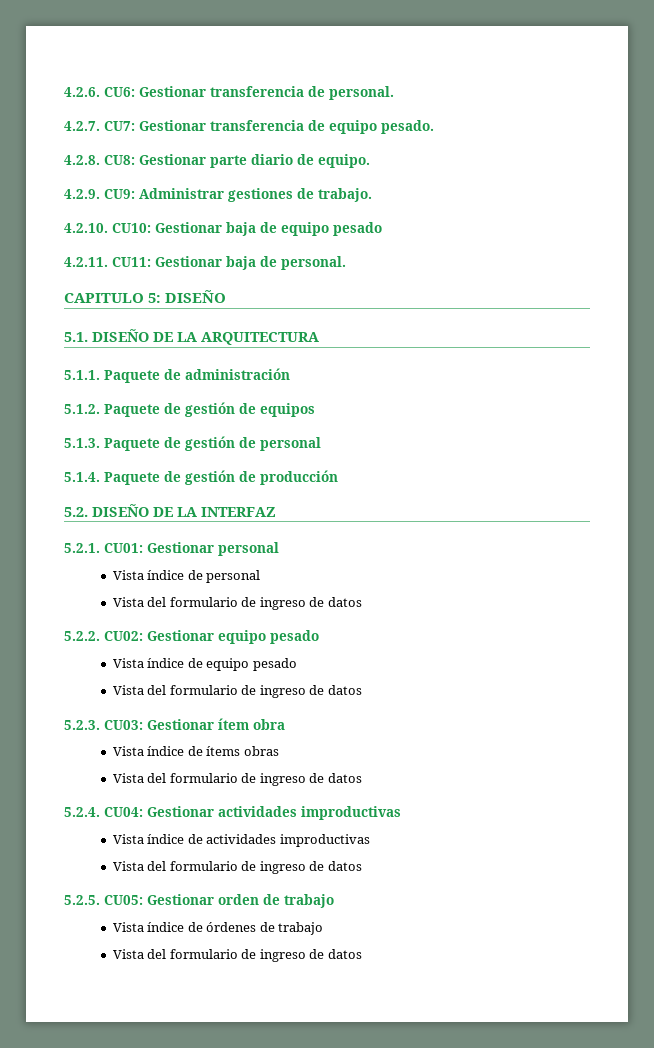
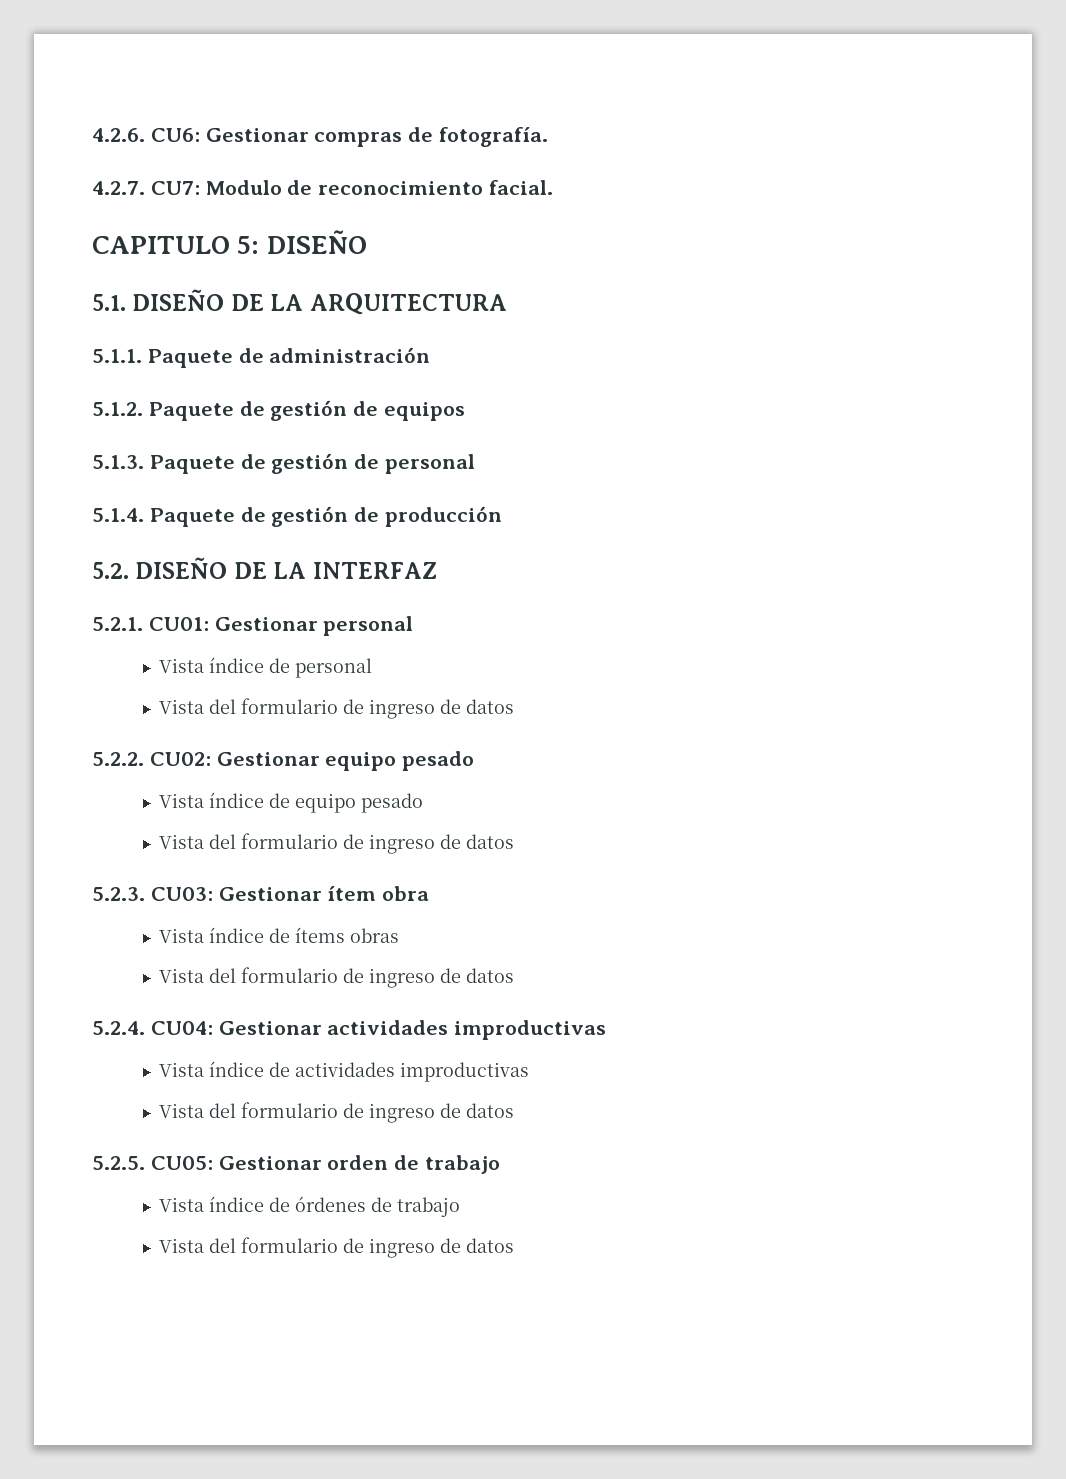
[210,86,394,100] transferencia de personal. -> [314,127,549,147] compras de fotografía.
[139,120,434,134] [64,154,370,168] [64,188,372,202] [64,222,382,236] [64,256,346,270] Gestionar transferencia de equipo pesado. // 4.2.8. CU8: Gestionar parte diario de equipo. // 4.2.9. CU9: Administrar gestiones de trabajo. // 4.2.10. CU10: Gestionar baja de equipo pesado // 4.2.11. CU11: Gestionar baja de personal. -> [205,180,554,195] Modulo de reconocimiento facial.

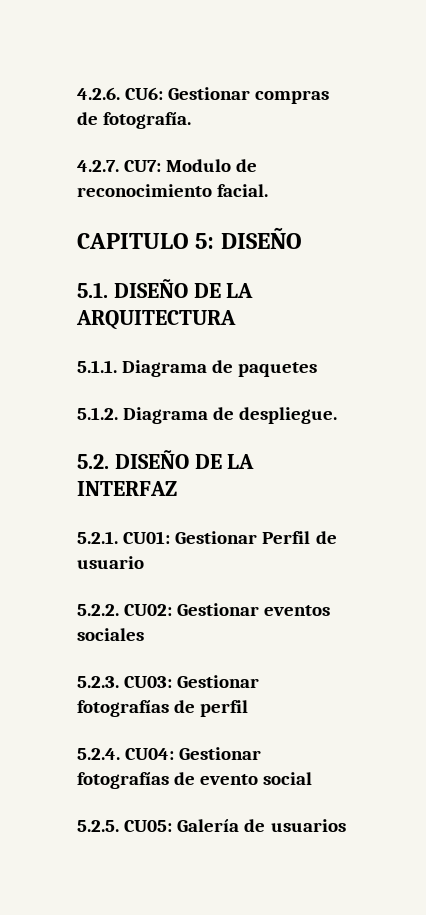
[147,347,431,368] [92,400,466,421] [92,453,476,474] [92,506,503,527] Paquete de administración // 5.1.2. Paquete de gestión de equipos // 5.1.3. Paquete de gestión de personal // 5.1.4. Paquete de gestión de producción -> [122,360,318,377] [77,407,338,424] Diagrama de paquetes // 5.1.2. Diagrama de despliegue.
[323,616,414,636] [159,657,373,678] [159,698,515,719] [92,751,475,771] [159,792,424,813] [159,833,515,854] [92,886,430,901] [159,927,400,943] [159,967,515,988] [92,1020,607,1040] [159,1061,530,1082] [159,1102,515,1123] [92,1155,501,1174] [159,1196,461,1217] [159,1237,515,1258] personal // Vista índice de personal // Vista del formulario de ingreso de datos // 5.2.2. CU02: Gestionar equipo pesado // Vista índice de equipo pesado // Vista del formulario de ingreso de datos // 5.2.3. CU03: Gestionar ítem obra // Vista índice de ítems obras // Vista del formulario de ingreso de datos // 5.2.4. CU04: Gestionar actividades improductivas // Vista índice de actividades improductivas // Vista del formulario de ingreso de datos // 5.2.5. CU05: Gestionar orden de trabajo // Vista índice de órdenes de trabajo // Vista del formulario de ingreso de datos -> [262,531,337,544] [77,556,144,569] [77,603,331,616] [77,628,144,641] [77,675,260,688] [77,700,249,717] [77,747,262,760] [77,772,313,789] [77,819,346,832] Perfil de usuario // 5.2.2. CU02: Gestionar eventos sociales // 5.2.3. CU03: Gestionar fotografías de perfil // 5.2.4. CU04: Gestionar fotografías de evento social // 5.2.5. CU05: Galería de usuarios

